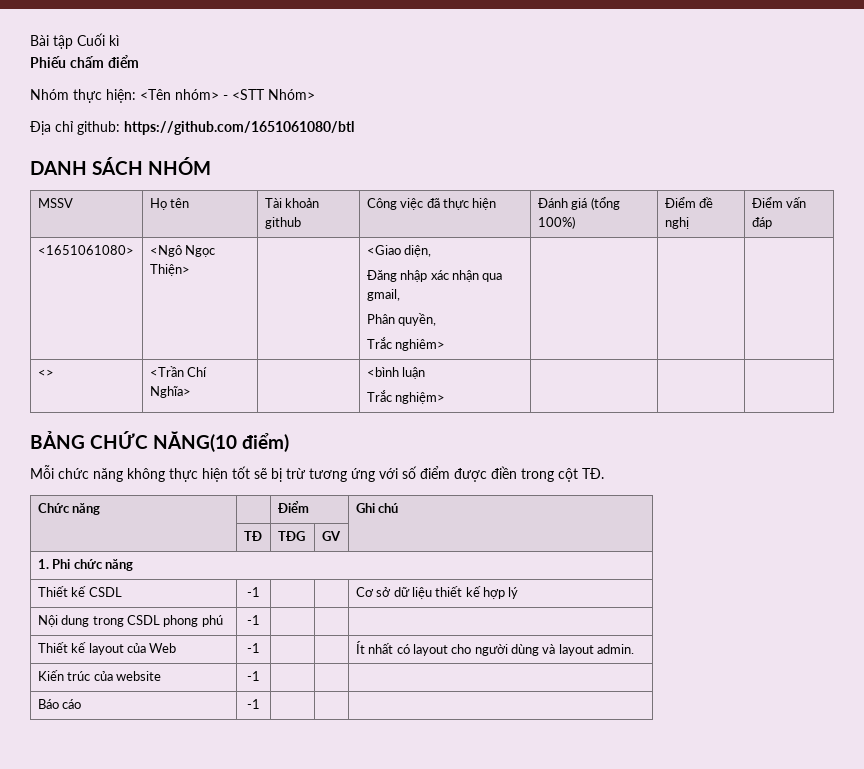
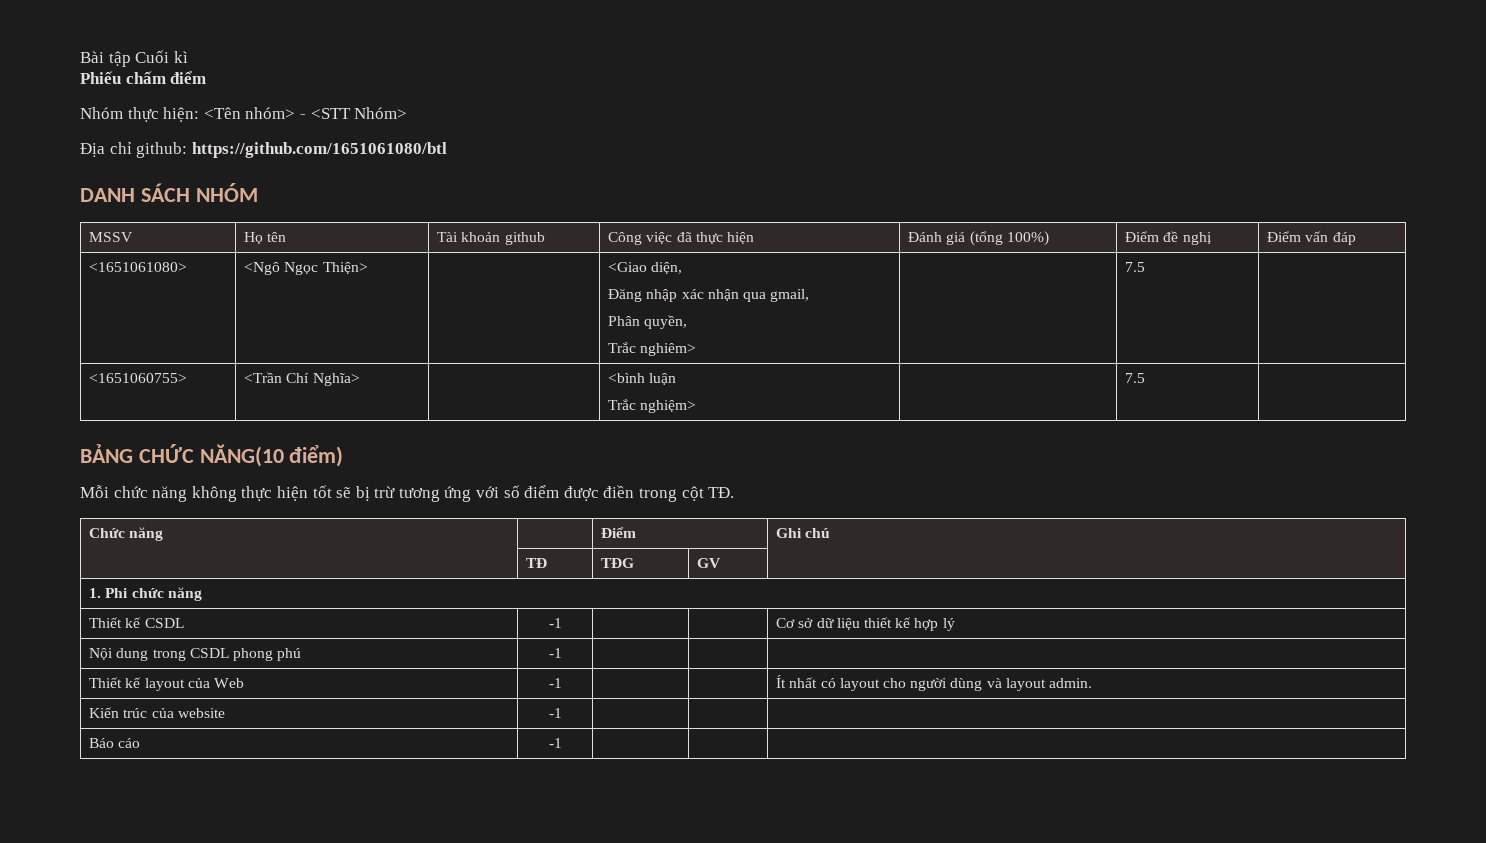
[37,369,54,377] | // <> -> [1125,262,1146,272] [89,373,188,383] 7.5 | // <1651060755>
(446, 398) none -> [1125,373,1146,383] 7.5

